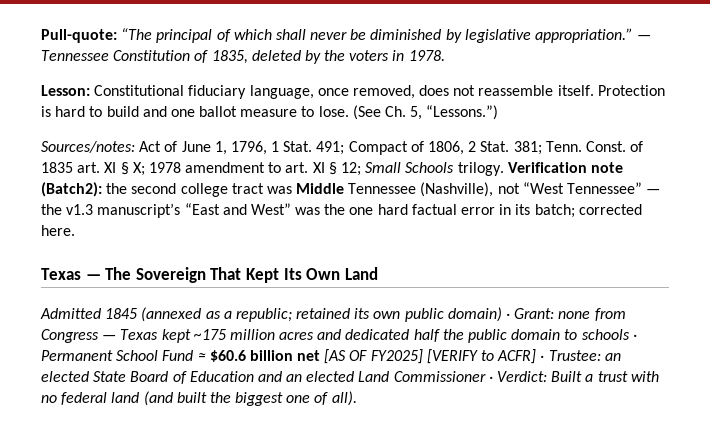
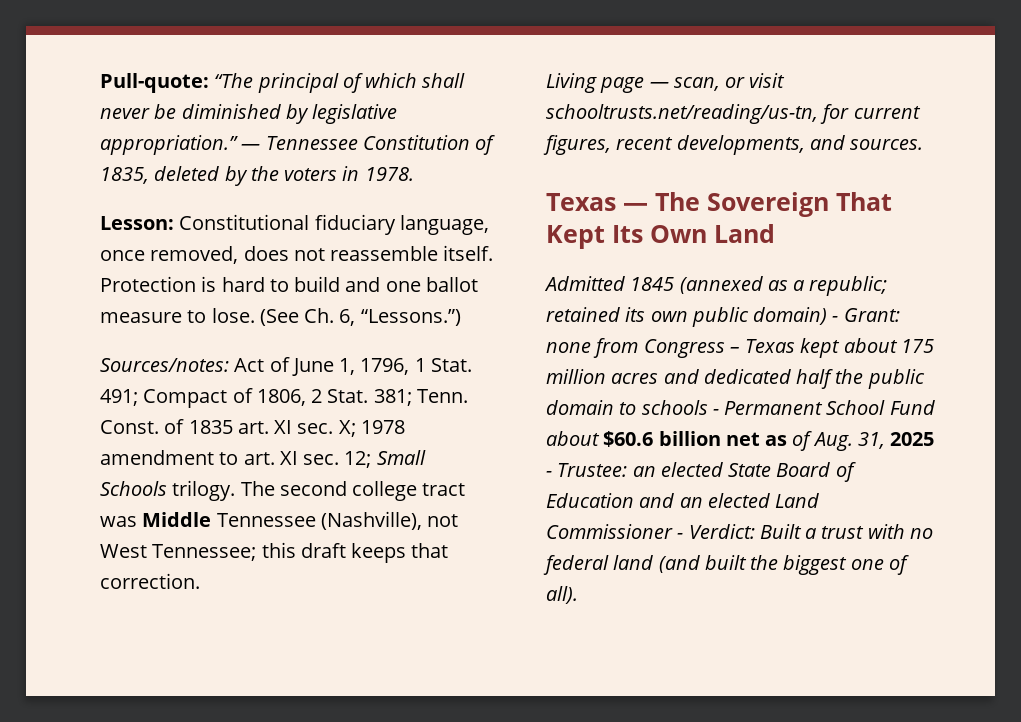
[410,106,423,120] 5, -> [339,309,356,326] 6,
[120,162,129,175] § -> [297,423,334,434] sec.
[328,162,337,175] § -> [303,454,340,465] sec.
[507,162,623,173] [41,182,128,197] Verification note (Batch2): the -> [240,481,275,496] The
[522,182,661,194] [41,203,642,218] [41,225,75,236] “West Tennessee” — the v1.3 manuscript’s “East and West” was the one hard factual error in its batch; corrected here. -> [100,542,449,563] [100,573,200,589] [546,73,786,93] [546,104,921,124] [543,135,924,155] West Tennessee; this draft keeps that correction. // Living page — scan, or visit schooltrusts.net/reading/us-tn, for current figures, recent developments, and sources.
[506,313,511,319] · -> [832,316,839,322] -
[102,335,117,340] — -> [729,347,740,353] –
[193,329,226,340] ~175 -> [843,338,934,353] about 175
[632,334,637,340] · -> [712,409,719,415] -
[197,353,206,361] ≈ -> [546,431,600,446] about
[324,349,545,364] [AS OF FY2025] [VERIFY to ACFR] · -> [765,431,935,451] [546,471,552,477] as of Aug. 31, 2025 -
[488,376,493,382] · -> [677,533,684,539] -

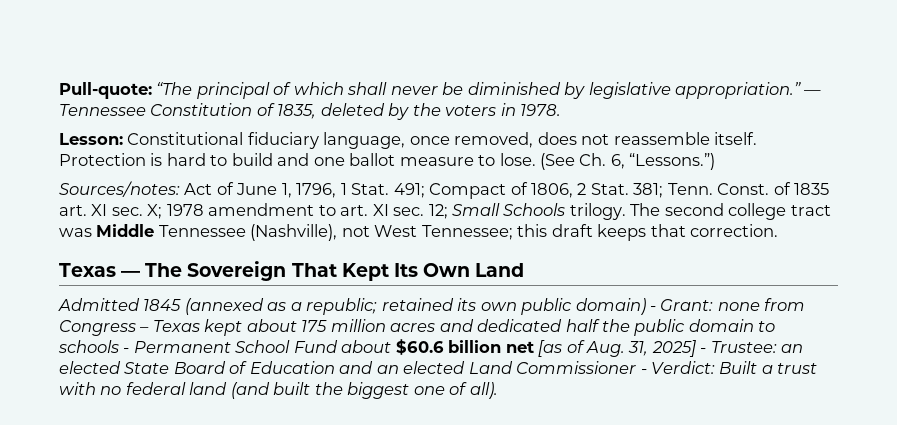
[546,73,786,93] [546,104,921,124] [543,135,924,155] // Living page — scan, or visit schooltrusts.net/reading/us-tn, for current figures, recent developments, and sources. -> (779, 230) none
[765,435,788,446] as -> [538,340,563,357] [as
[890,432,935,446] 2025 -> [651,340,696,357] 2025]

